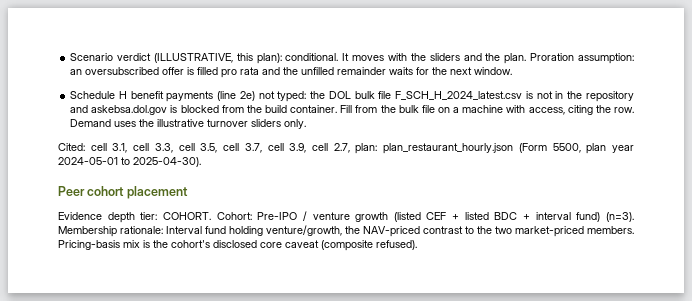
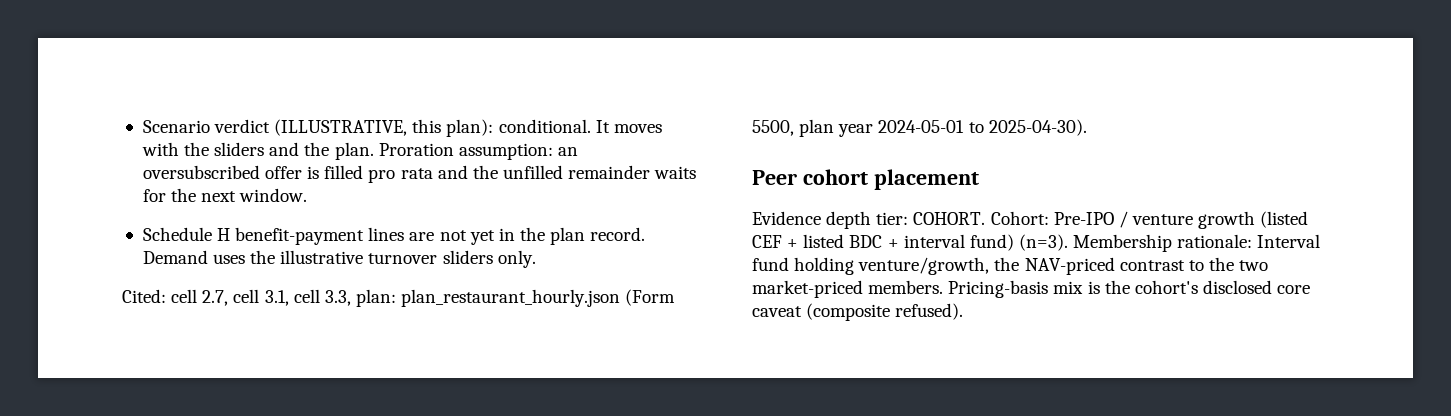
[130,91,634,102] [70,105,634,115] benefit payments (line 2e) not typed: the DOL bulk file F_SCH_H_2024_latest.csv is not in the repository and askebsa.dol.gov is blocked from the build container. Fill from the bulk file on a machine with access, citing the row. -> [235,227,646,245] benefit-payment lines are not yet in the plan record.
(107, 147) none -> [202,289,260,306] 2.7, cell
[178,143,350,153] cell 3.5, cell 3.7, cell 3.9, cell 2.7, -> (351, 298) none

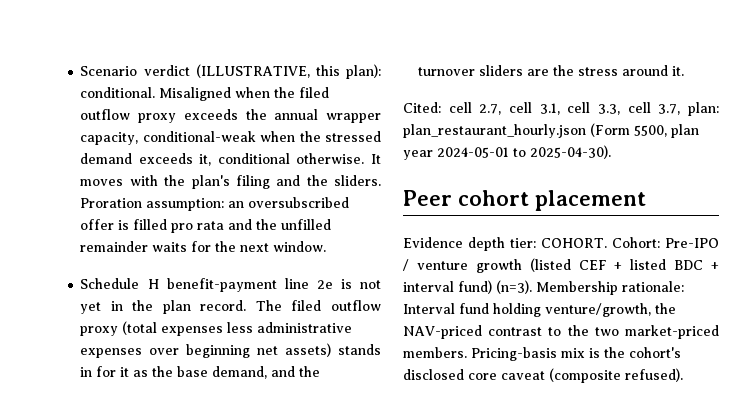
(591, 126) none -> [159,87,330,101] [80,109,381,123] [80,131,381,145] [80,153,365,166] Misaligned when the filed outflow proxy exceeds the annual wrapper capacity, conditional-weak when the stressed demand exceeds it, conditional otherwise.
[214,142,374,160] sliders and the plan. -> [191,175,381,189] plan's filing and the sliders.
[368,227,435,241] lines are -> [284,278,352,289] line 2e is
[142,250,536,268] Demand uses the illustrative turnover sliders only. -> [255,300,381,311] [80,321,353,336] [80,343,382,358] [80,366,321,379] [418,65,685,76] The filed outflow proxy (total expenses less administrative expenses over beginning net assets) stands in for it as the base demand, and the turnover sliders are the stress around it.
(351, 298) none -> [627,102,681,115] cell 3.7,

